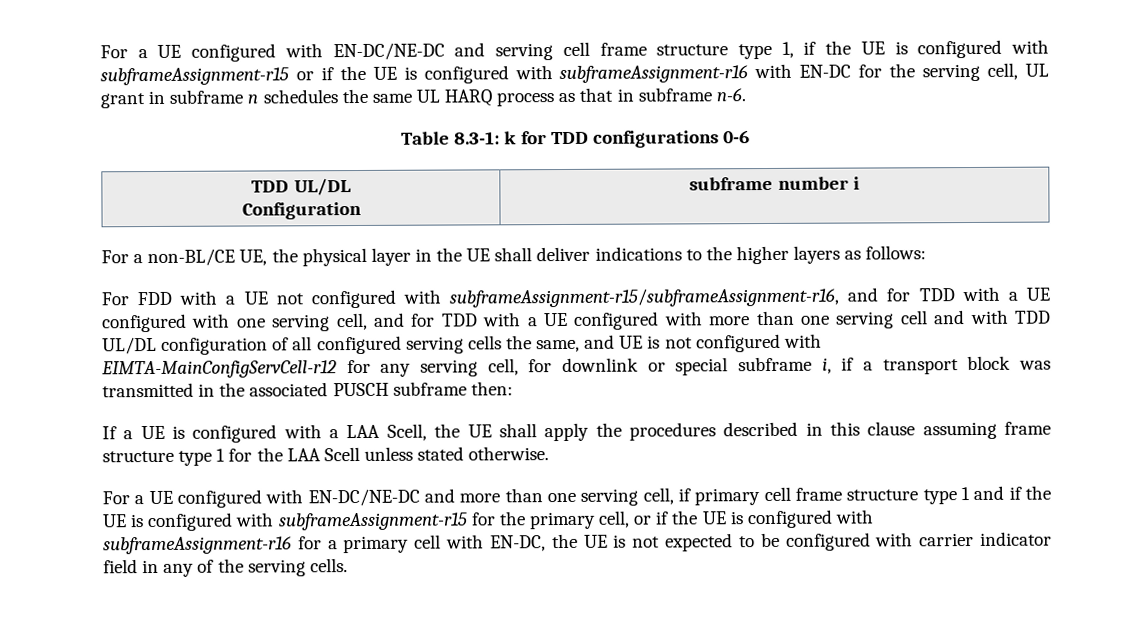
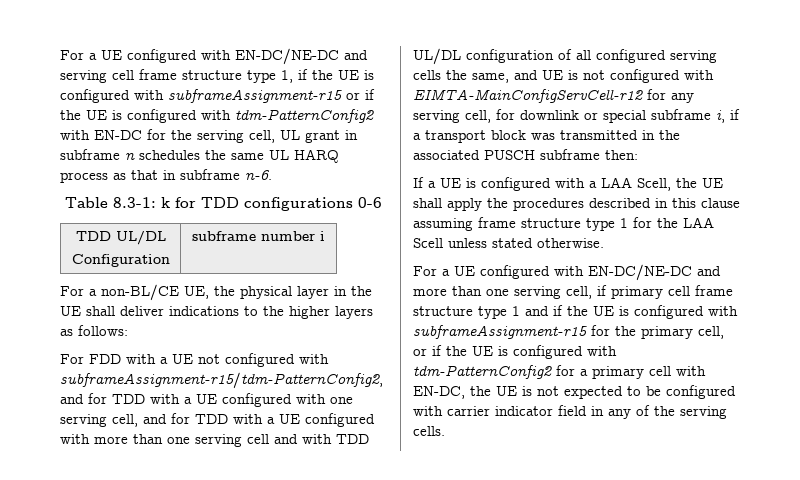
[559,65,749,84] subframeAssignment-r16 -> [235,109,374,123] tdm-PatternConfig2
[449,287,840,308] subframeAssignment-r15/subframeAssignment-r16, -> [60,372,383,389] subframeAssignment-r15/tdm-PatternConfig2,
[103,536,292,555] subframeAssignment-r16 -> [413,365,552,379] tdm-PatternConfig2

